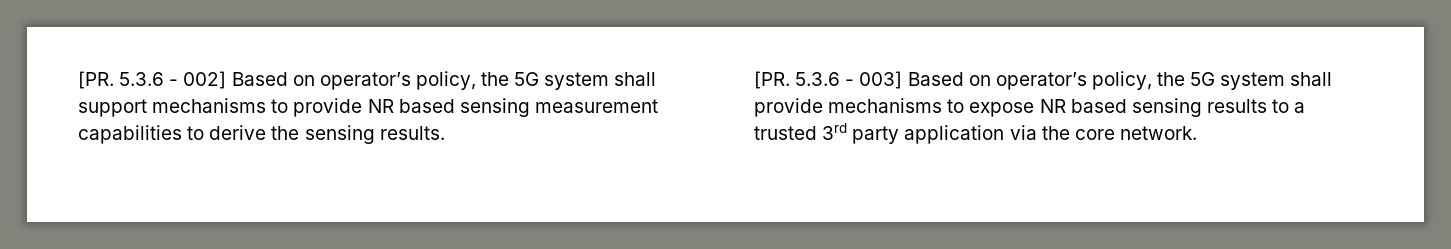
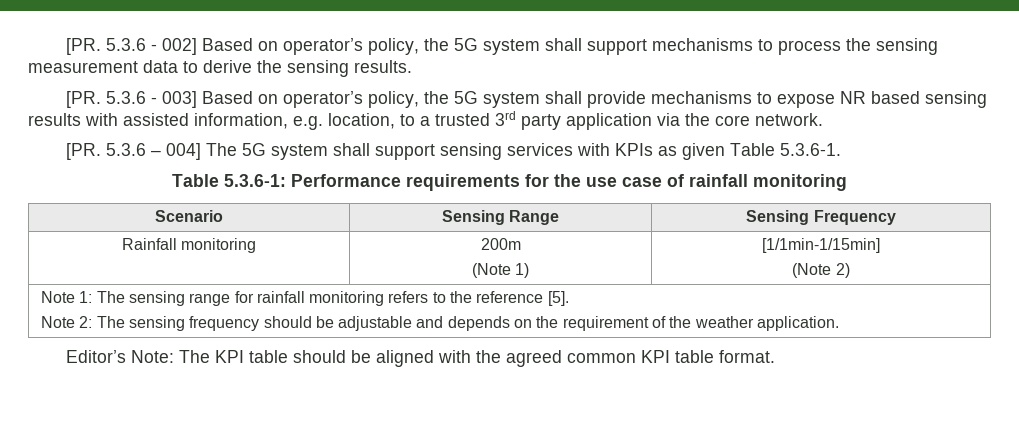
[293,98,455,117] provide NR based -> [777,38,871,55] process the
[78,125,182,144] capabilities -> [143,60,178,73] data
(1267, 106) none -> [85,113,395,130] with assisted information, e.g. location,
(1197, 133) none -> [65,143,841,160] [172,174,847,191] [155,210,223,222] [441,210,560,225] [746,210,896,225] [121,238,257,253] [480,238,521,250] [471,263,530,278] [762,238,880,253] [792,263,850,278] [40,291,569,306] [40,316,840,331] [65,350,775,367] // [PR. 5.3.6 – 004] The 5G system shall support sensing services with KPIs as given Table 5.3.6-1. // Table 5.3.6-1: Performance requirements for the use case of rainfall monitoring // Scenario | Sensing Range | Sensing Frequency // Rainfall monitoring | 200m // (Note 1) | [1/1min-1/15min] // (Note 2) // Note 1: The sensing range for rainfall monitoring refers to the reference [5]. // Note 2: The sensing frequency should be adjustable and depends on the requirement of the weather application. // Editor’s Note: The KPI table should be aligned with the agreed common KPI table format.

